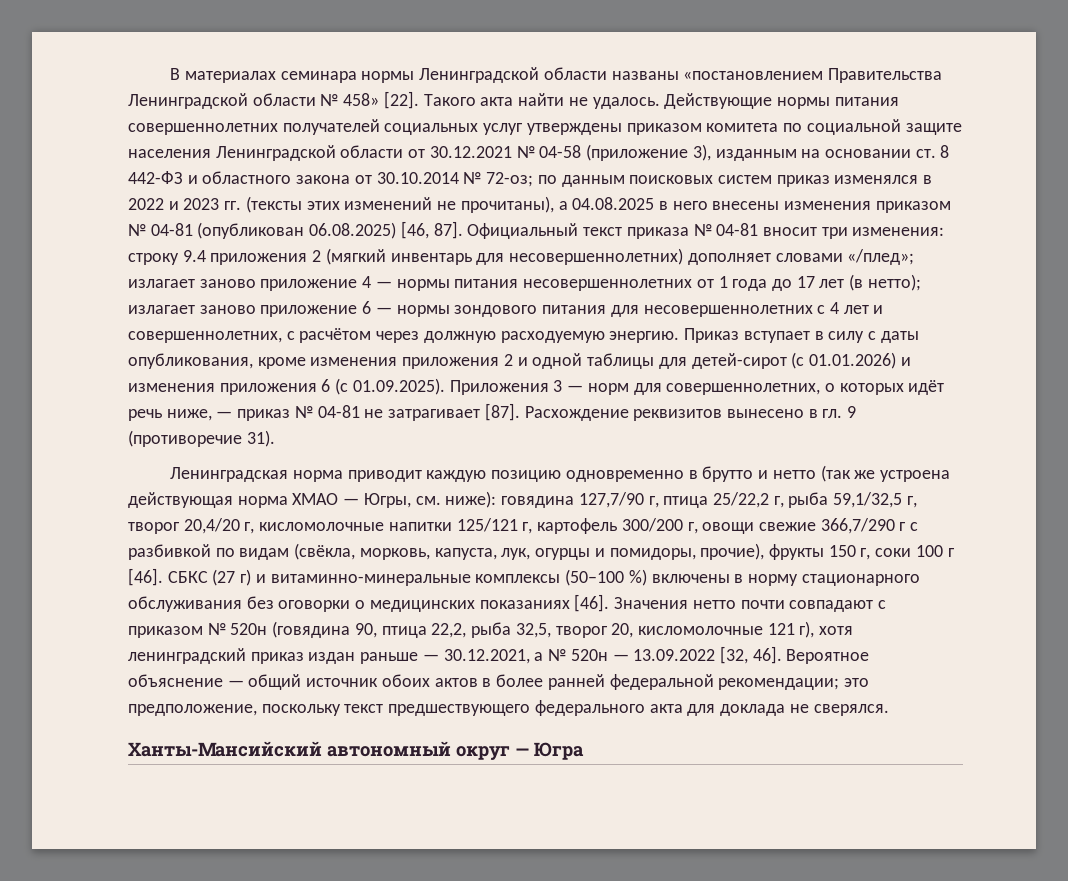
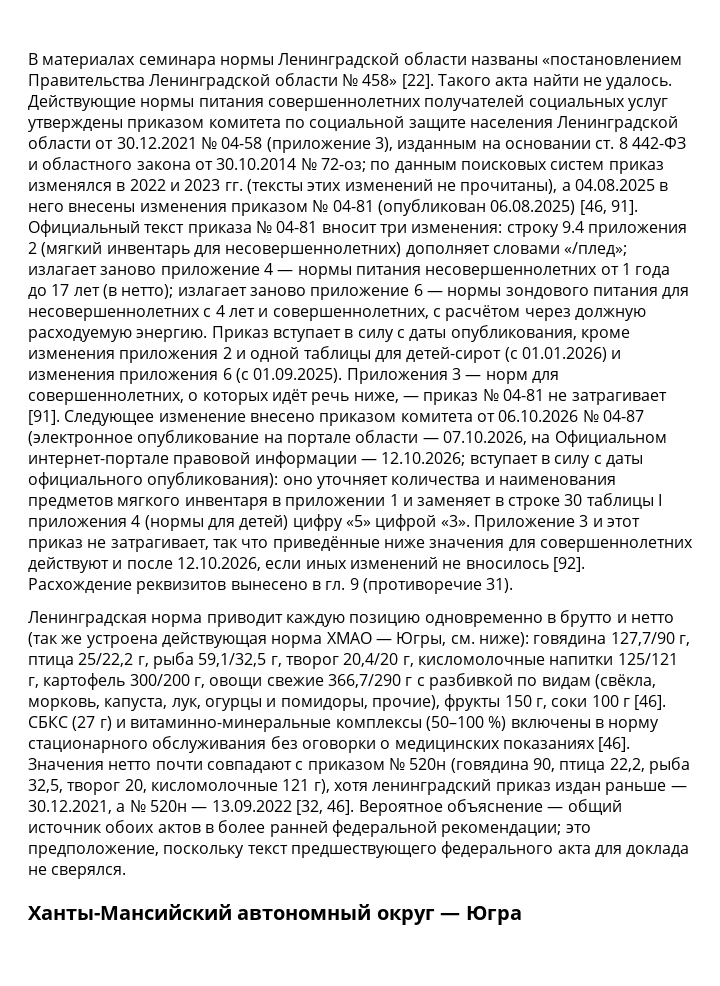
[433,221,463,239] 87]. -> [610,200,638,215] 91].
[484,403,520,421] [87]. -> [28,410,644,426] [28,430,667,447] [28,451,643,468] [28,472,616,489] [28,493,662,510] [28,514,640,531] [28,536,693,552] [28,557,585,573] [91]. Следующее изменение внесено приказом комитета от 06.10.2026 № 04-87 (электронное опубликование на портале области — 07.10.2026, на Официальном интернет-портале правовой информации — 12.10.2026; вступает в силу с даты официального опубликования): оно уточняет количества и наименования предметов мягкого инвентаря в приложении 1 и заменяет в строке 30 таблицы I приложения 4 (нормы для детей) цифру «5» цифрой «3». Приложение 3 и этот приказ не затрагивает, так что приведённые ниже значения для совершеннолетних действуют и после 12.10.2026, если иных изменений не вносилось [92].

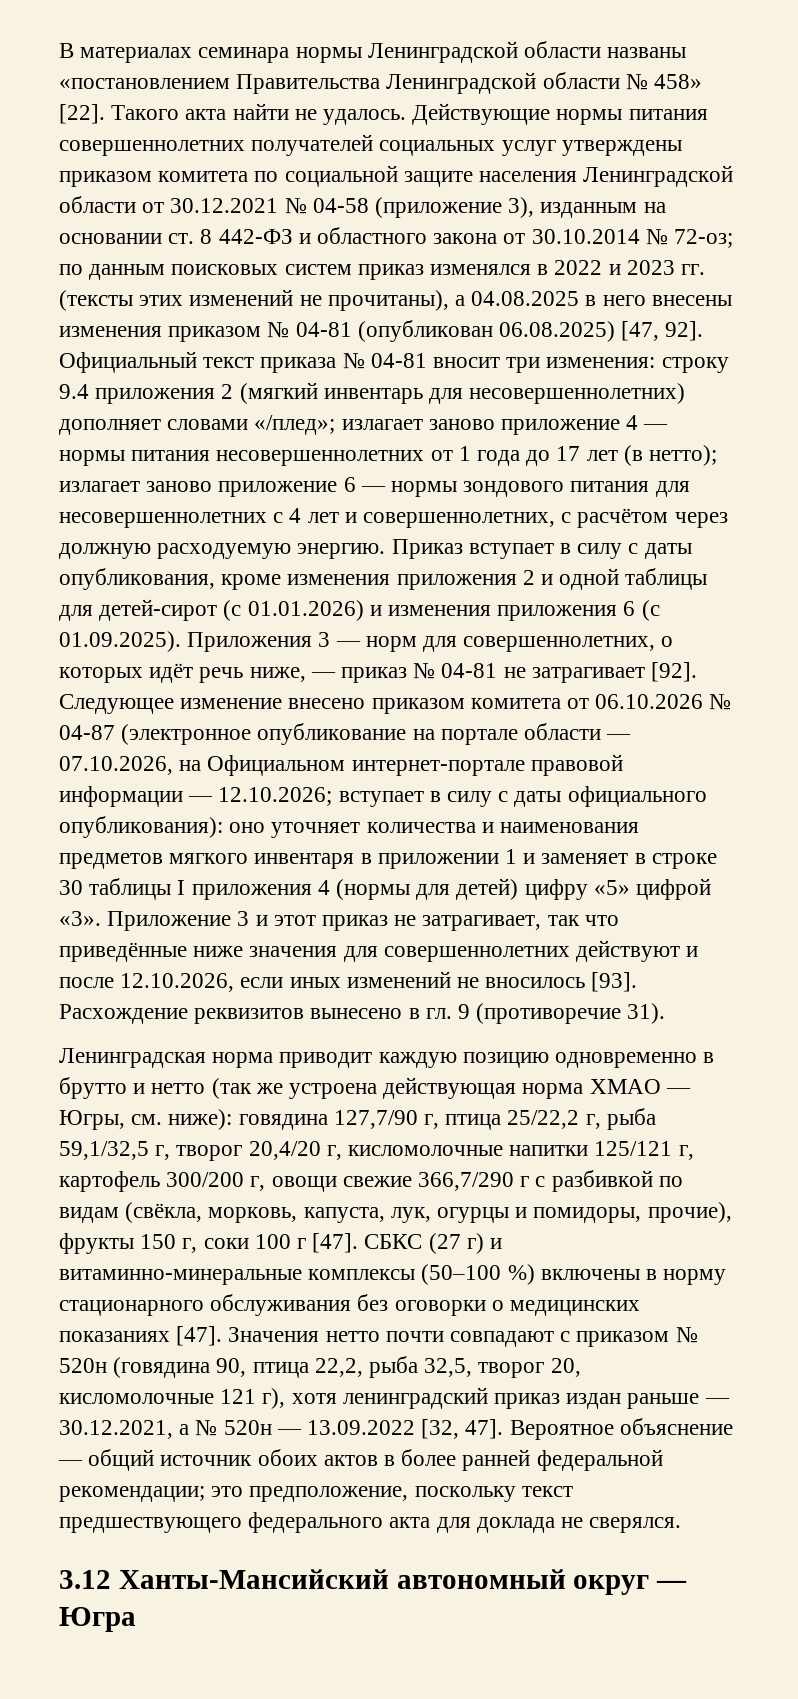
[579,200,638,215] [46, 91]. -> [621,321,704,341] [47, 92].
[28,410,60,425] [91]. -> [651,662,698,682] [92].
[552,557,585,572] [92]. -> [591,972,638,992] [93].
[634,695,667,710] [46]. -> [312,1233,359,1253] [47].
[598,737,631,752] [46]. -> [176,1326,223,1346] [47].
[327,800,355,815] 46]. -> [465,1419,504,1439] 47].
(127, 872) none -> [59,1570,111,1589] 3.12

